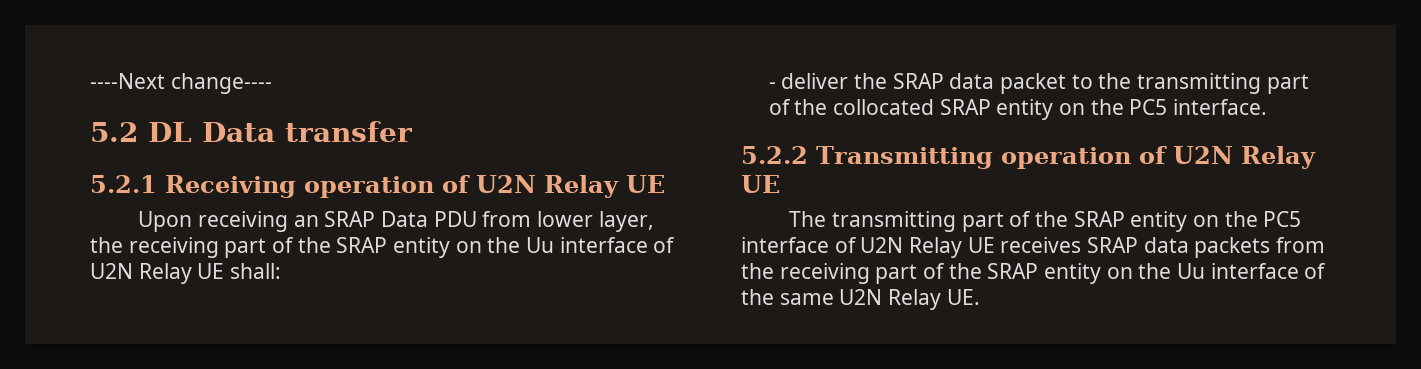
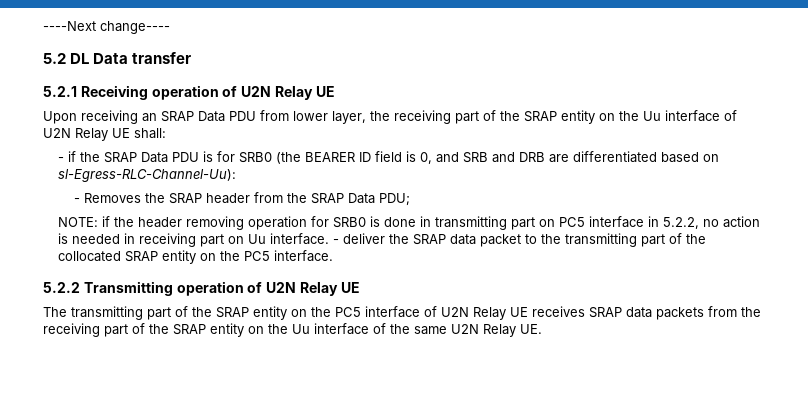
(776, 85) none -> [68,151,720,164] [58,169,237,182] [73,192,410,206] [58,216,761,230] [58,233,340,247] if the SRAP Data PDU is for SRB0 (the BEARER ID field is 0, and SRB and DRB are differentiated based on sl-Egress-RLC-Channel-Uu): // - Removes the SRAP header from the SRAP Data PDU; // NOTE: if the header removing operation for SRB0 is done in transmitting part on PC5 interface in 5.2.2, no action is needed in receiving part on Uu interface. -

